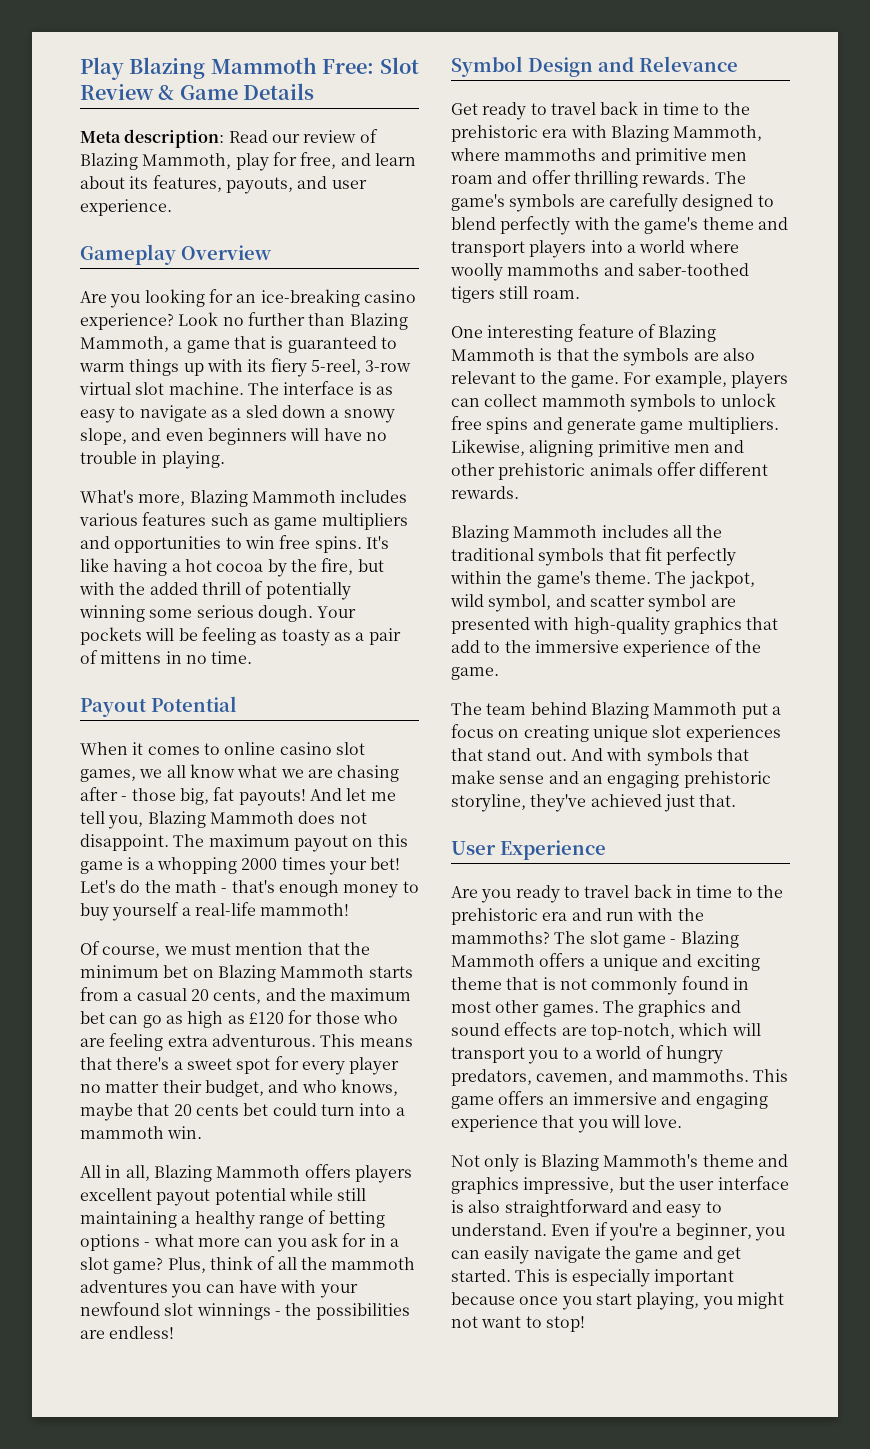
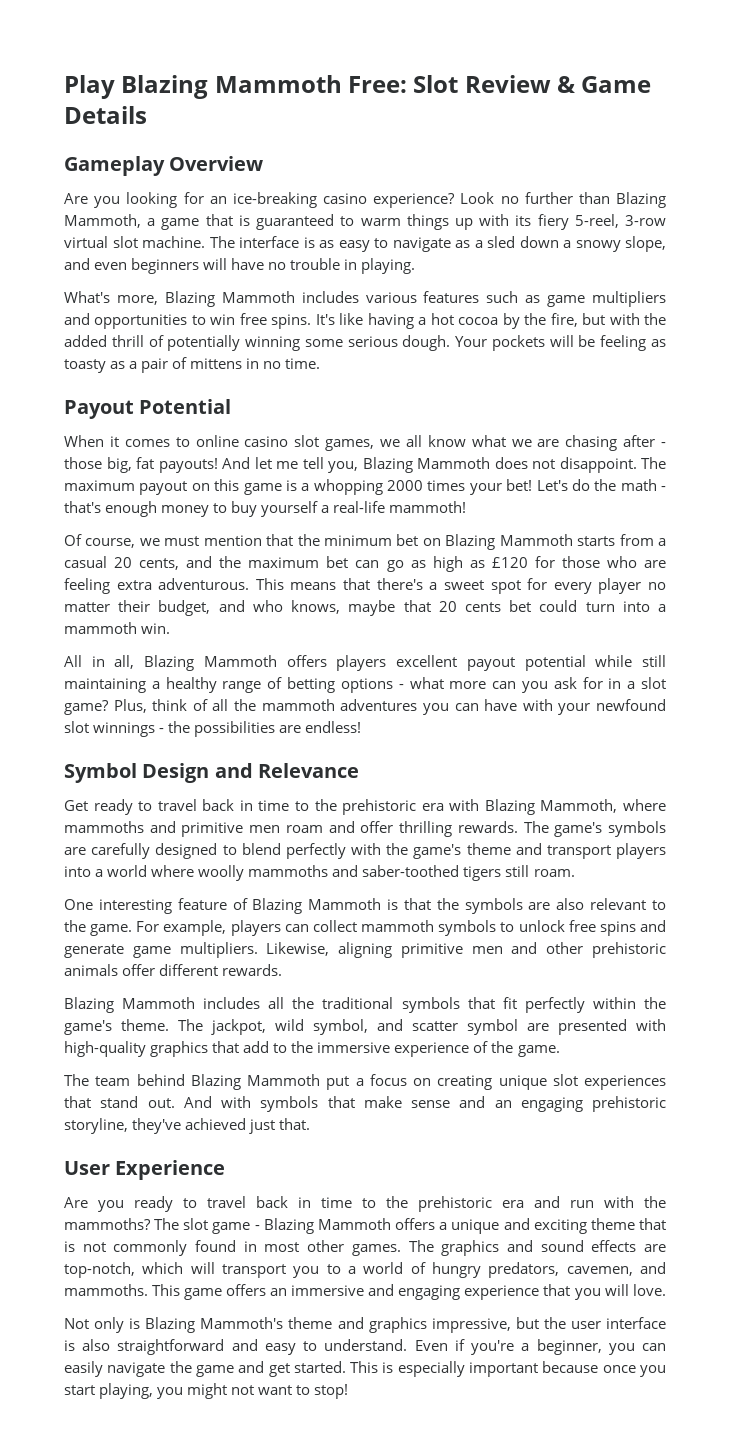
[80,129,378,148] [80,152,416,171] [80,175,367,194] [80,199,172,216] // Meta description: Read our review of Blazing Mammoth, play for free, and learn about its features, payouts, and user experience. -> (147, 115) none

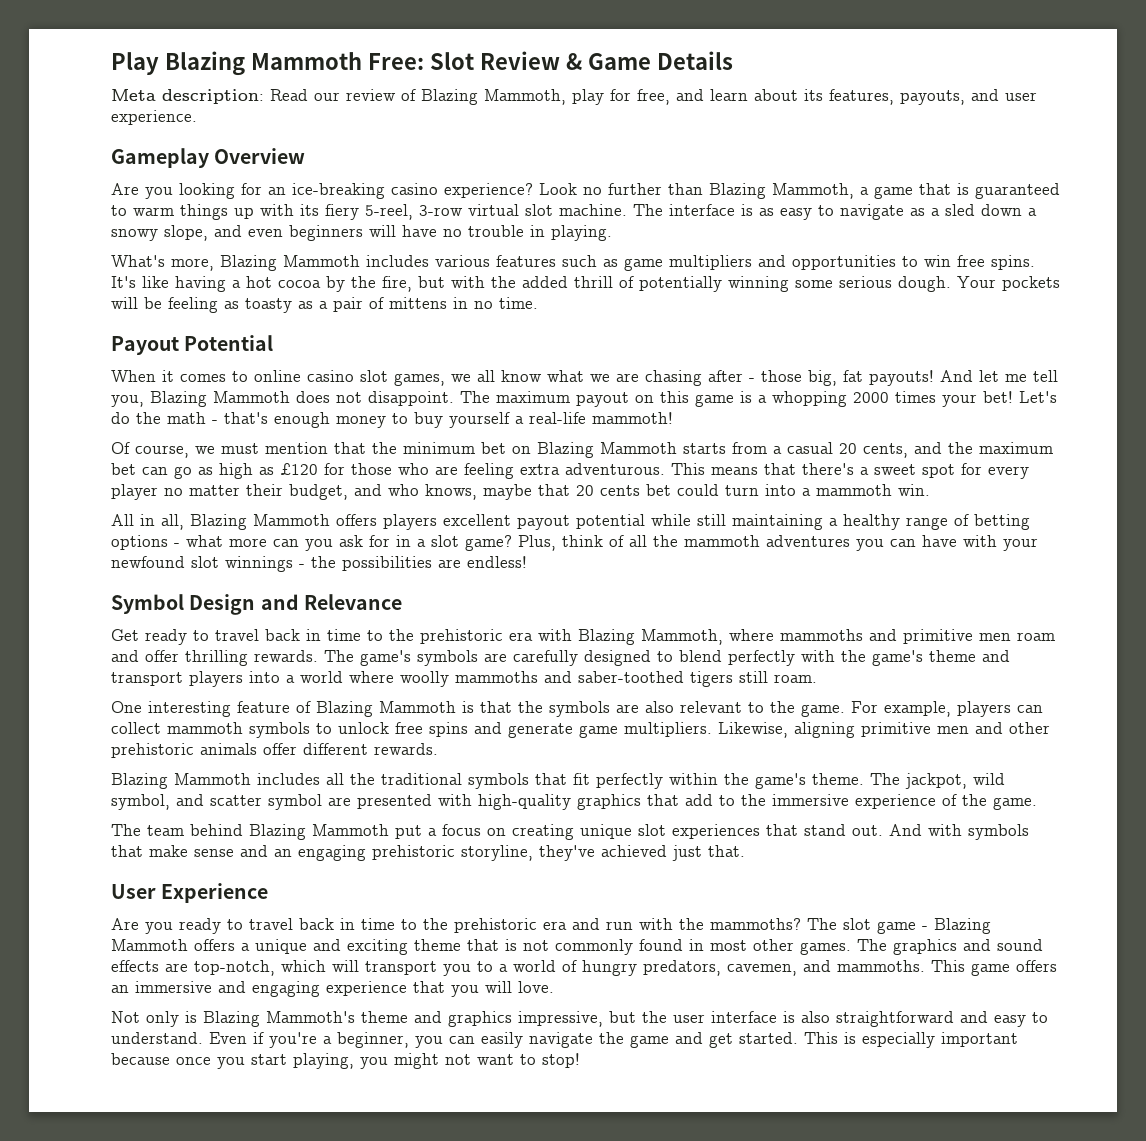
(147, 115) none -> [111,89,1037,105] [111,110,197,125] // Meta description: Read our review of Blazing Mammoth, play for free, and learn about its features, payouts, and user experience.

